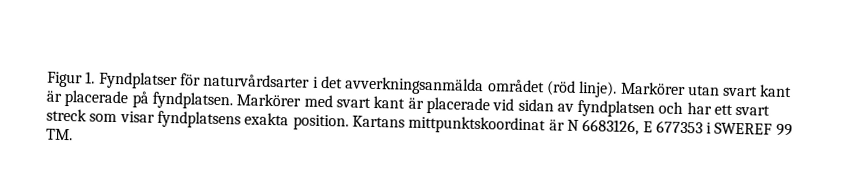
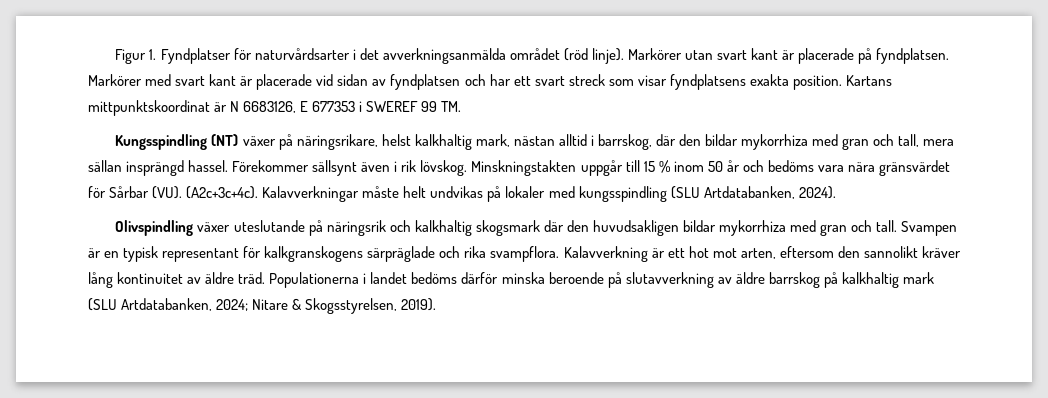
(73, 134) none -> [115,134,955,150] [88,160,951,176] [88,186,836,202] [115,220,958,236] [88,246,961,262] [88,272,934,288] [88,298,437,314] // Kungsspindling (NT) växer på näringsrikare, helst kalkhaltig mark, nästan alltid i barrskog, där den bildar mykorrhiza med gran och tall, mera sällan insprängd hassel. Förekommer sällsynt även i rik lövskog. Minskningstakten uppgår till 15 % inom 50 år och bedöms vara nära gränsvärdet för Sårbar (VU). (A2c+3c+4c). Kalavverkningar måste helt undvikas på lokaler med kungsspindling (SLU Artdatabanken, 2024). // Olivspindling växer uteslutande på näringsrik och kalkhaltig skogsmark där den huvudsakligen bildar mykorrhiza med gran och tall. Svampen är en typisk representant för kalkgranskogens särpräglade och rika svampflora. Kalavverkning är ett hot mot arten, eftersom den sannolikt kräver lång kontinuitet av äldre träd. Populationerna i landet bedöms därför minska beroende på slutavverkning av äldre barrskog på kalkhaltig mark (SLU Artdatabanken, 2024; Nitare & Skogsstyrelsen, 2019).

